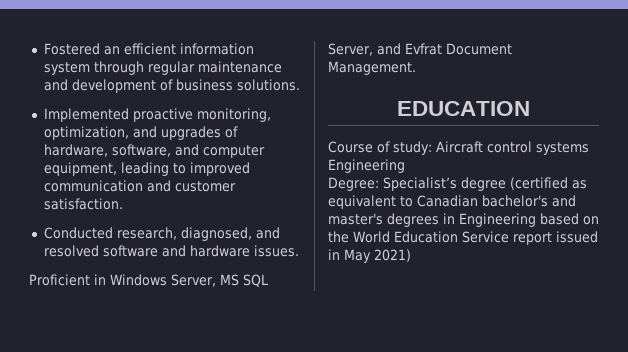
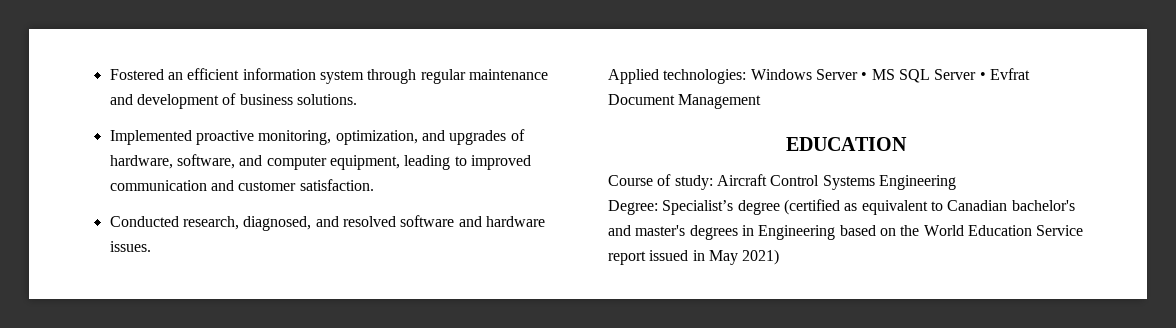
[29,274,268,287] [328,43,401,56] Proficient in Windows Server, MS SQL Server, and -> [608,69,986,84] Applied technologies: Windows Server • MS SQL Server •
[328,61,416,75] Management. -> [678,94,762,109] Management
[486,141,589,155] control systems -> [770,175,875,190] Control Systems

